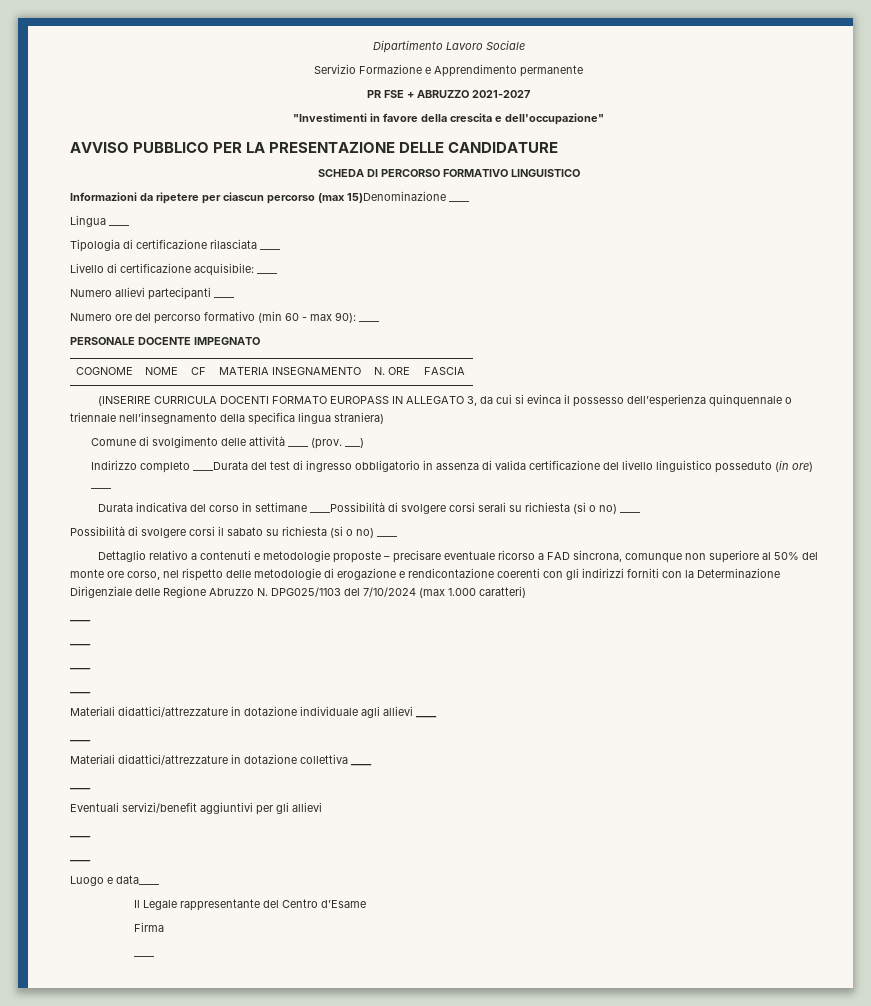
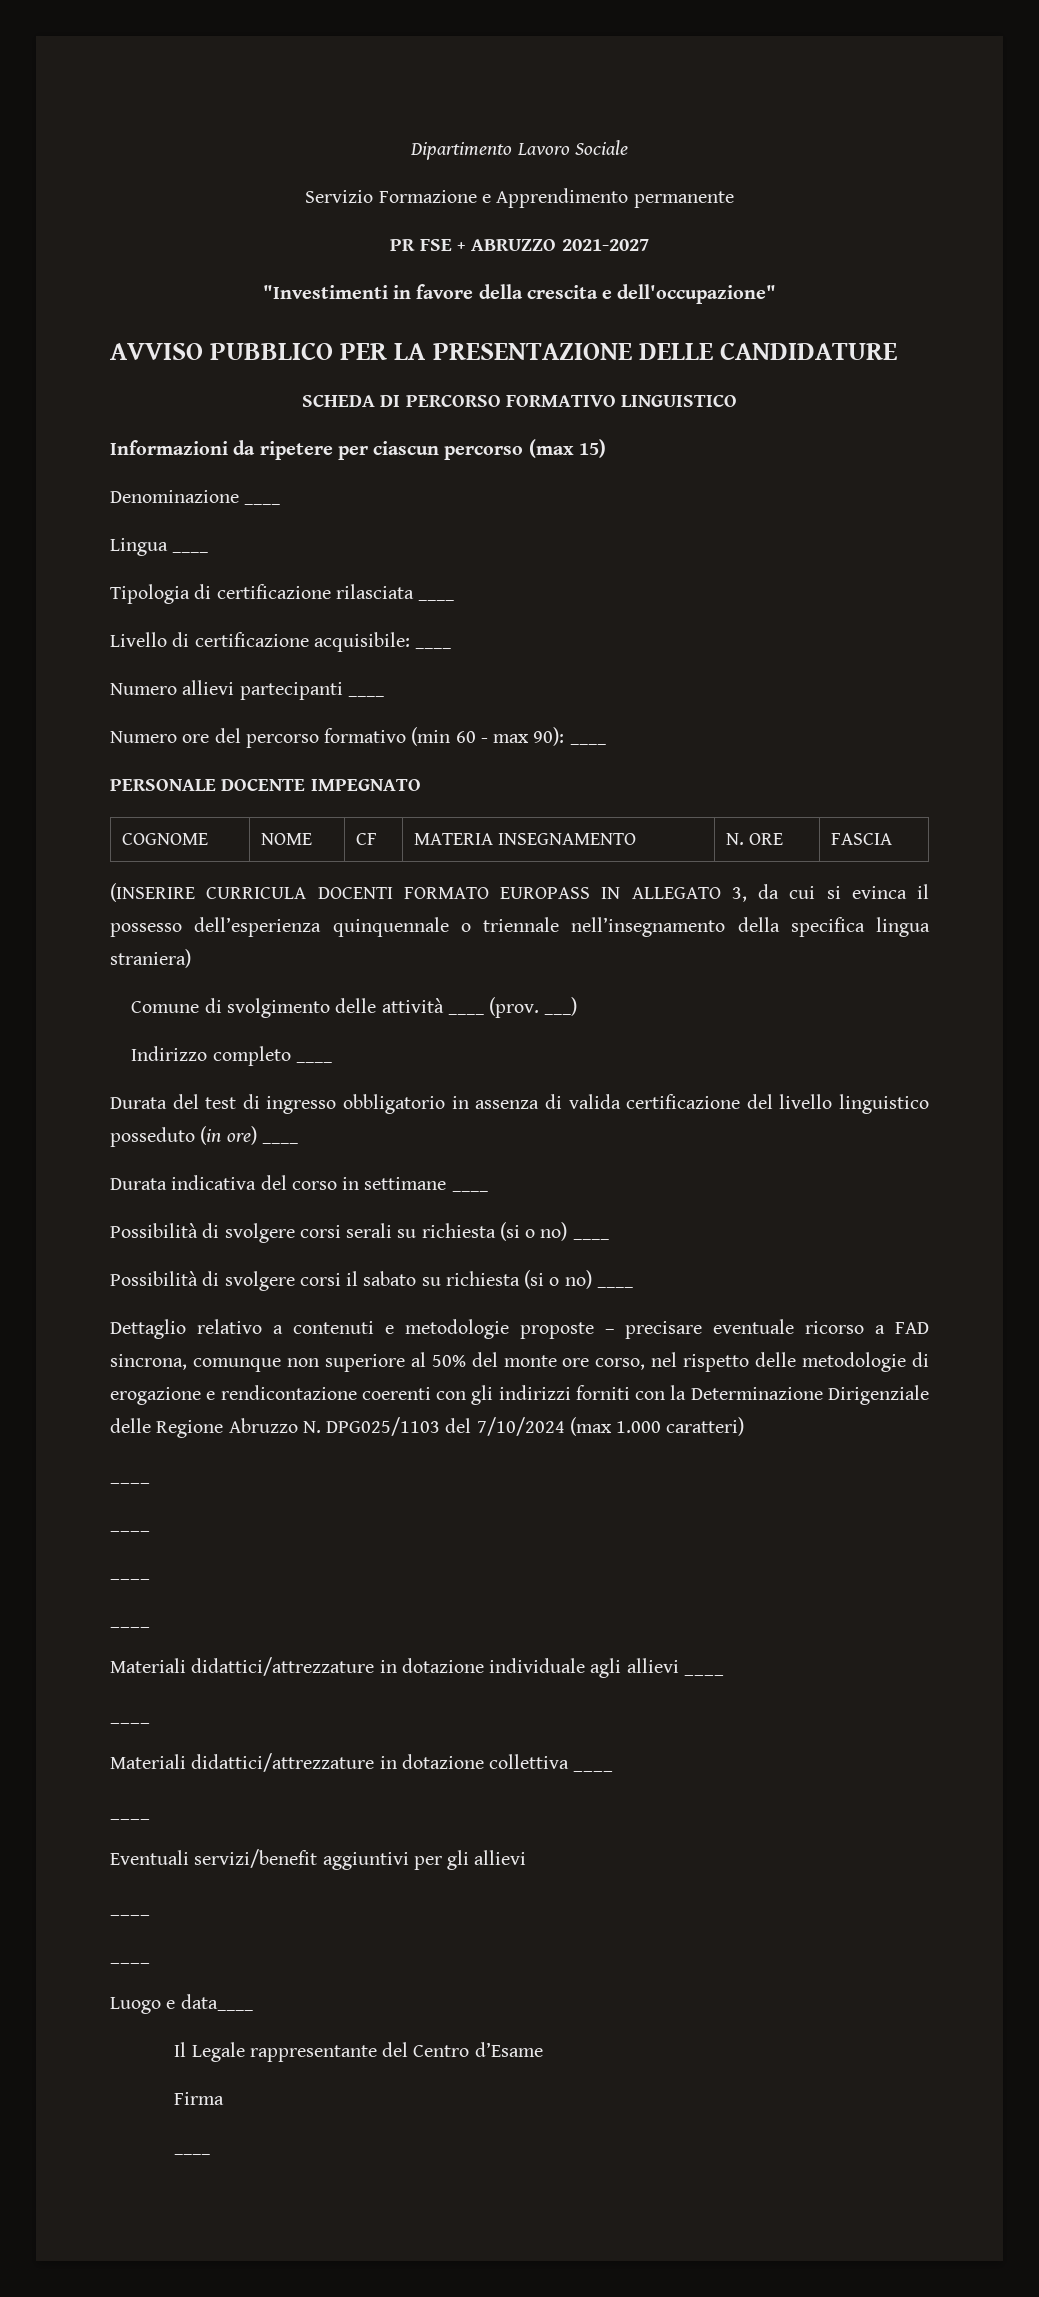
[347,191,446,203] 15)Denominazione -> [578,439,606,458] [110,490,239,503] 15) // Denominazione
[193,461,249,471] ____Durata -> [295,1061,332,1063] [110,1097,167,1109] ____ // Durata
[310,502,386,513] ____Possibilità -> [451,1190,488,1192] [110,1223,198,1238] ____ // Possibilità

